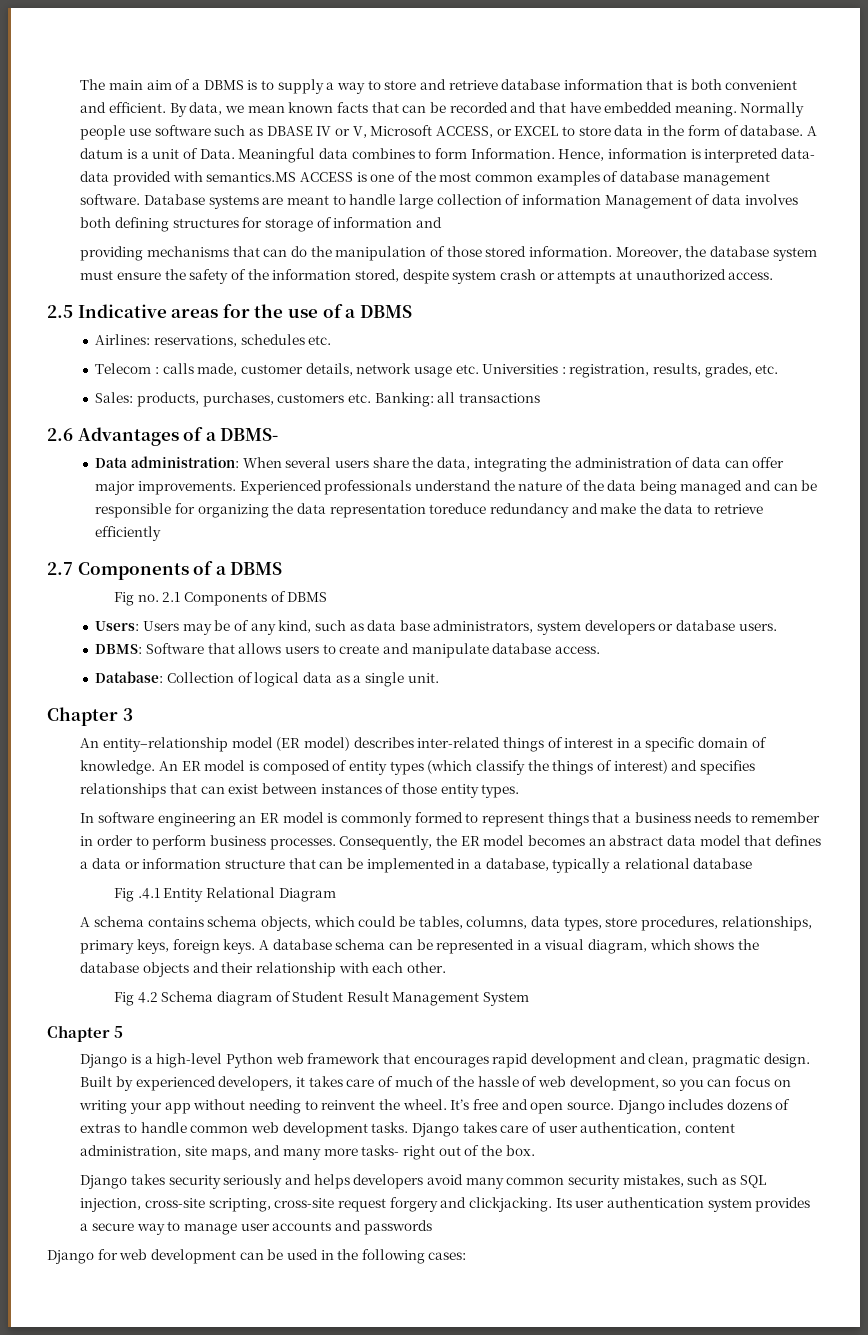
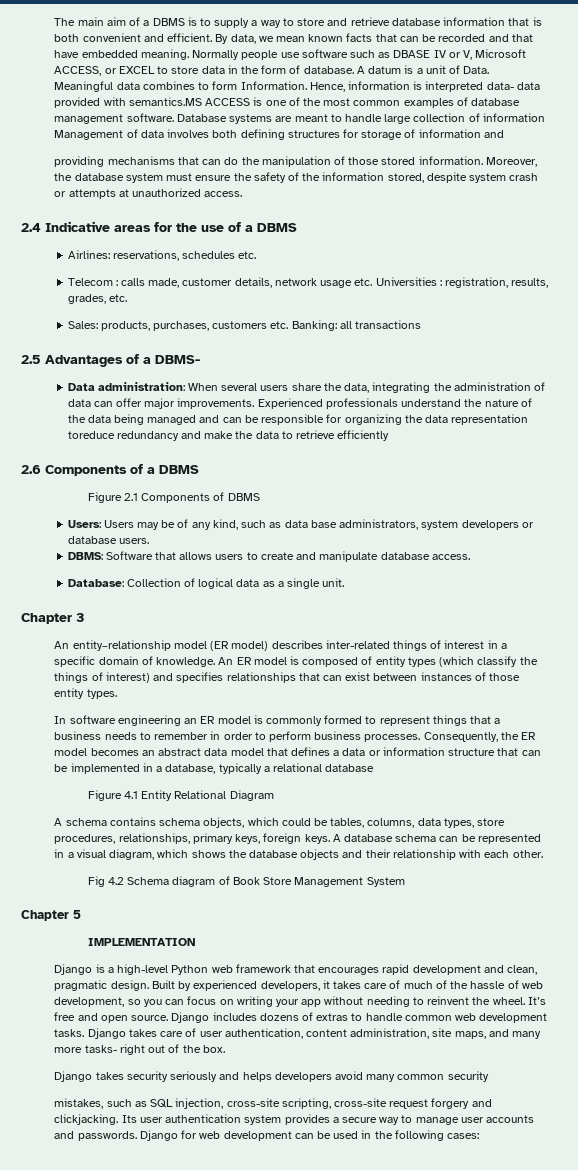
[47,305,73,318] 2.5 -> [21,223,41,232] 2.4
[47,428,73,441] 2.6 -> [21,355,41,364] 2.5
[47,562,73,575] 2.7 -> [21,465,41,474] 2.6
[113,592,159,606] Fig no. -> [87,492,122,503] Figure
[113,888,160,902] Fig .4.1 -> [87,790,138,801] Figure 4.1
[292,991,389,1002] Student Result -> [232,877,293,885] Book Store
(124, 1032) none -> [87,938,195,946] // IMPLEMENTATION
(620, 1182) none -> (489, 1076) //
[363,1220,432,1235] passwords // -> [77,1131,137,1141] passwords.

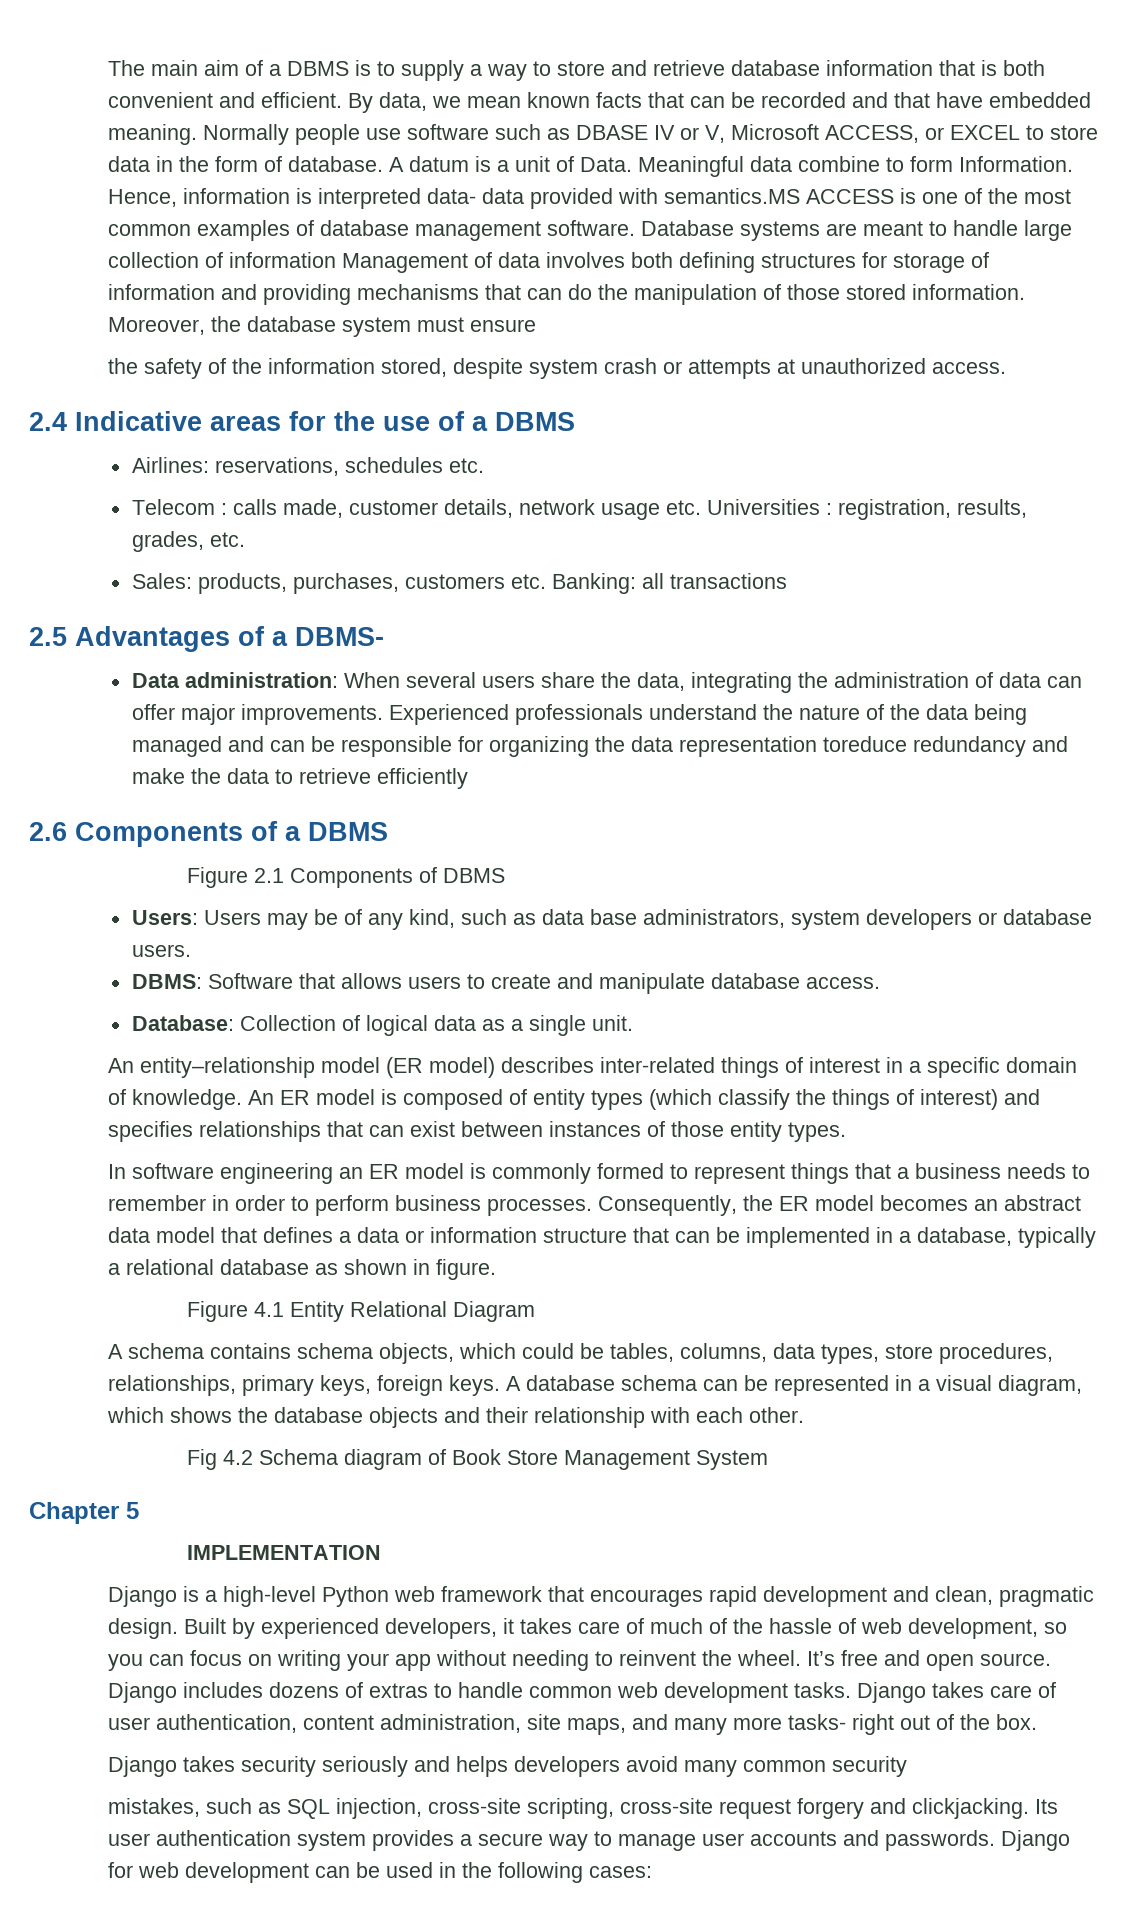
[142,81,195,90] combines -> [798,156,881,172] combine
(504, 134) // -> (258, 292) none
(232, 178) none -> (537, 325) //
[21,613,84,624] // Chapter 3 -> (633, 1023) none
(375, 768) none -> [315,1259,497,1280] as shown in figure.

